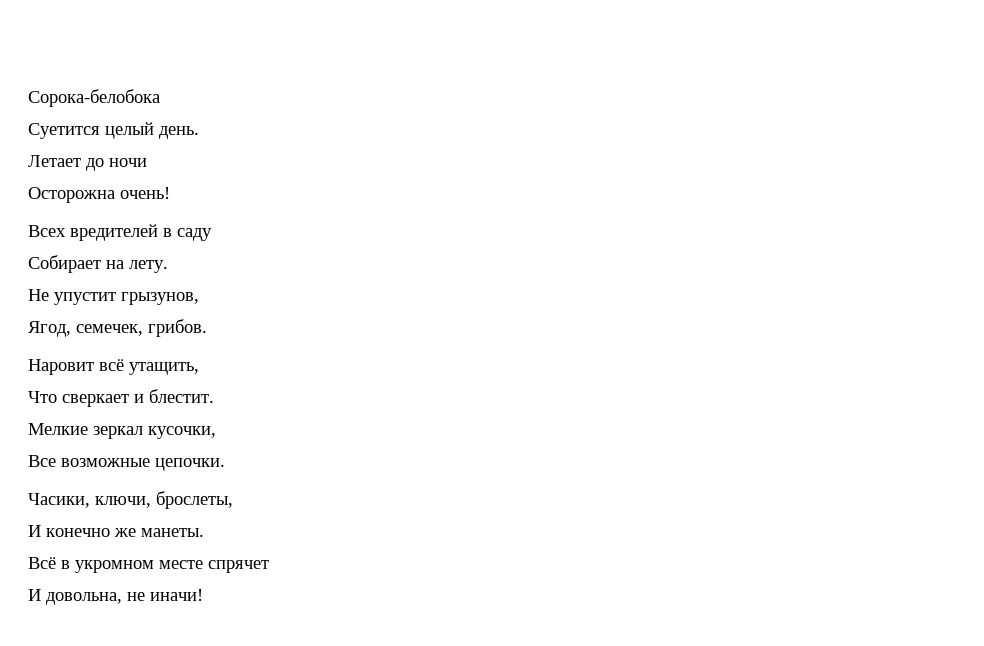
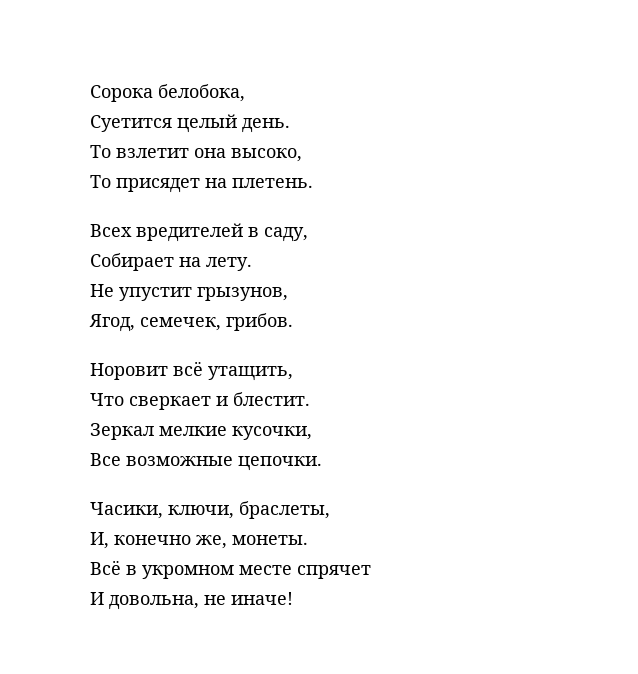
[28,89,160,107] Сорока-белобока -> [90,84,245,102] Сорока белобока,
[28,155,147,171] [28,187,170,203] Летает до ночи // Осторожна очень! -> [90,145,302,162] [90,175,313,193] То взлетит она высоко, // То присядет на плетень.
[177,228,212,241] саду -> [264,227,308,242] саду,
[28,359,94,375] Наровит -> [90,363,168,380] Норовит
[28,423,143,439] Мелкие зеркал -> [90,423,227,440] Зеркал мелкие
[156,491,233,509] [28,525,204,537] брослеты, // И конечно же манеты. -> [239,501,330,519] [90,532,308,549] браслеты, // И, конечно же, монеты.
[150,589,203,601] иначи! -> [231,592,293,605] иначе!

